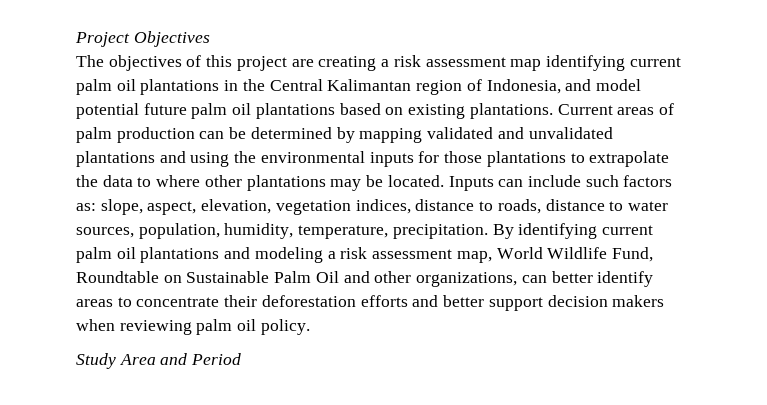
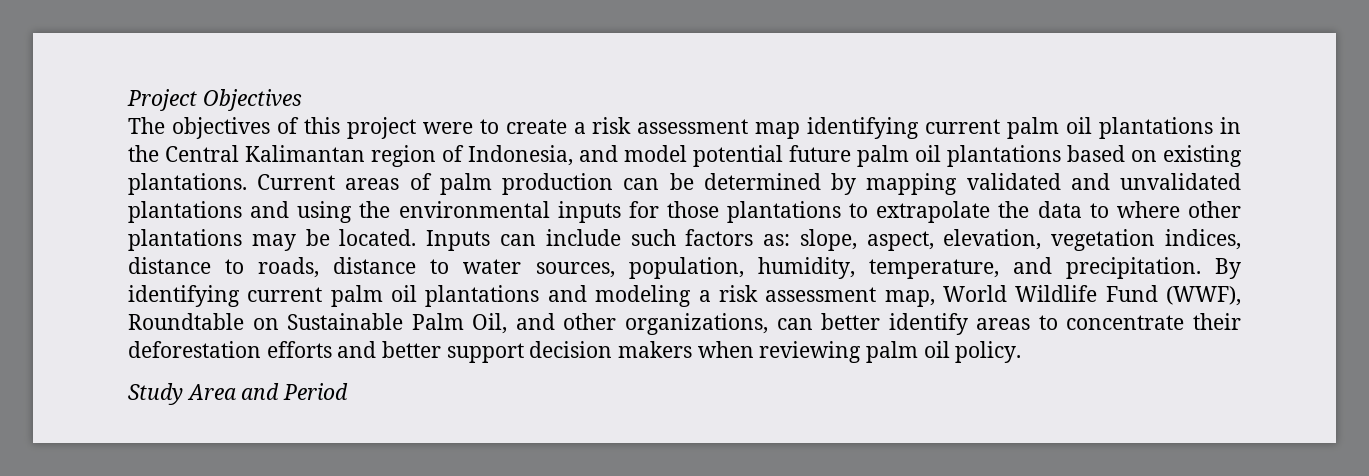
[291,56,377,71] are creating -> [422,119,567,134] were to create
(389, 232) none -> [1012,257,1052,274] and
[611,247,653,262] Fund, -> [1105,285,1242,306] Fund (WWF),
[315,271,339,283] Oil -> [472,313,508,334] Oil,

